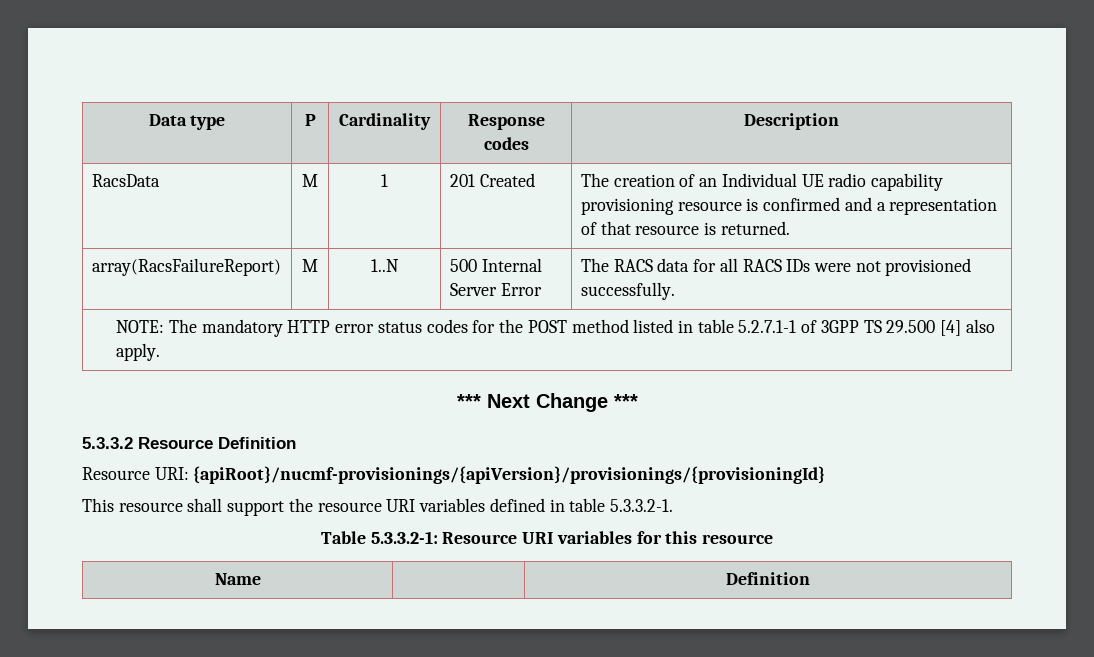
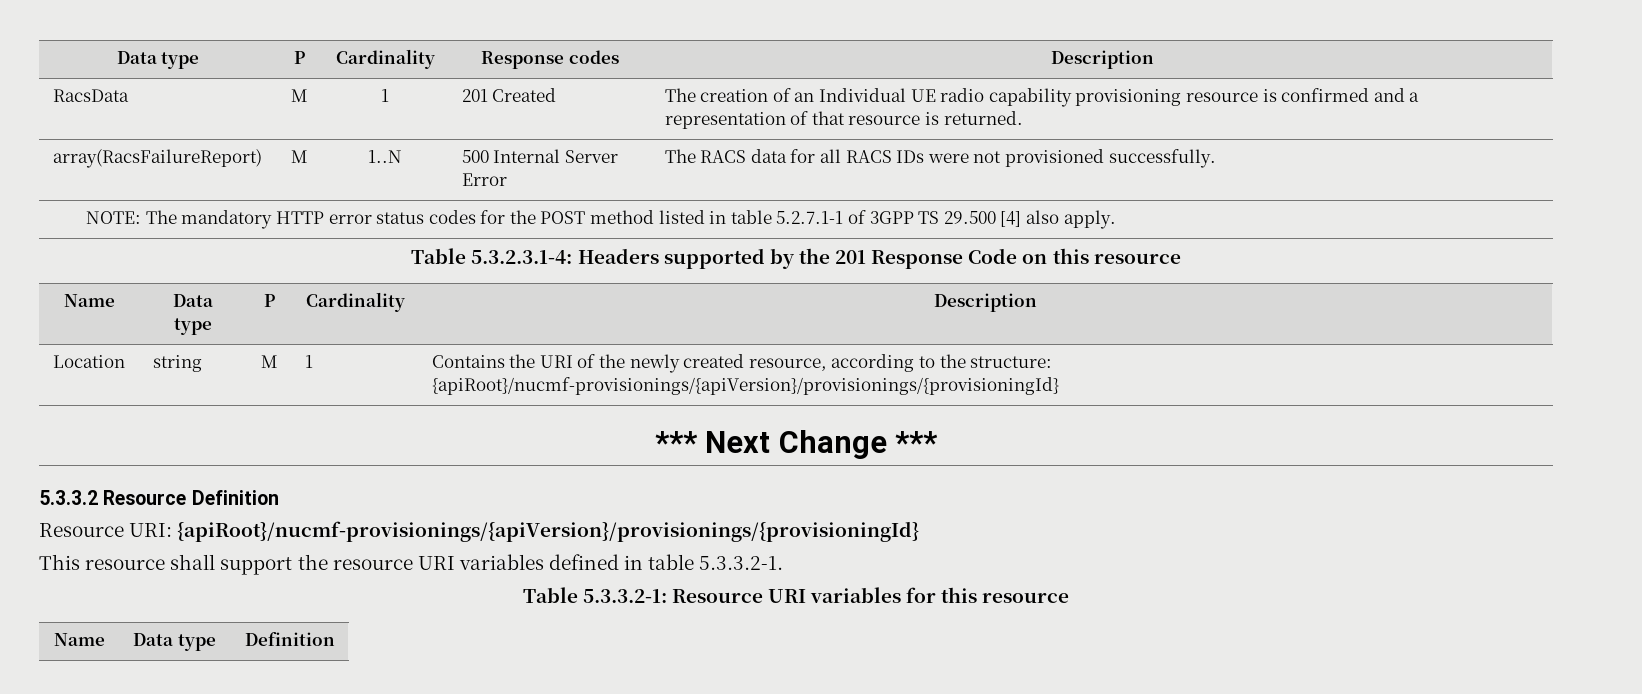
(161, 352) none -> [411,248,1181,269] [64,294,115,307] [173,294,213,307] [174,318,212,335] [263,294,275,307] [305,292,405,312] [934,293,1037,312] [52,355,125,368] [152,355,202,372] [260,355,278,368] [304,355,313,368] [431,354,1053,373] [431,377,1059,395] // Table 5.3.2.3.1-4: Headers supported by the 201 Response Code on this resource // Name | Data type | P | Cardinality | Description // Location | string | M | 1 | Contains the URI of the newly created resource, according to the structure: {apiRoot}/nucmf-provisionings/{apiVersion}/provisionings/{provisioningId}
(261, 579) none -> [133,633,216,651] Data type

